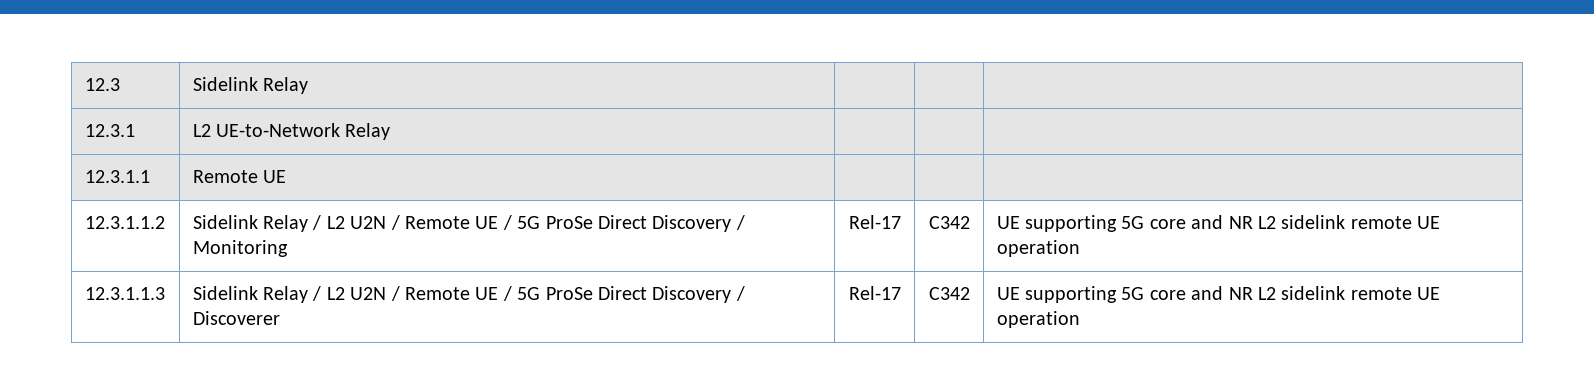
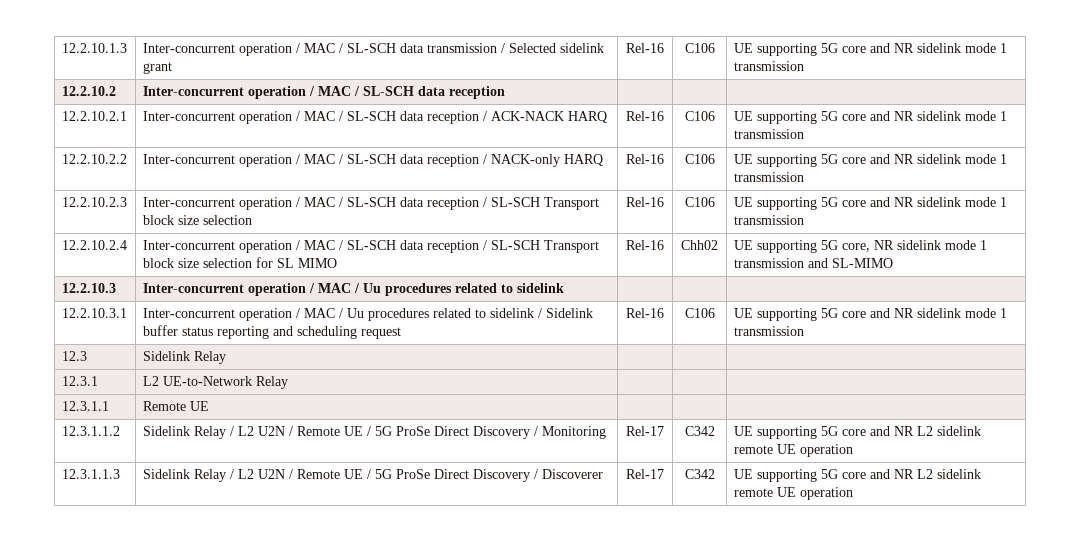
(84, 84) none -> [61,43,127,53] [142,43,604,56] [142,62,172,74] [626,43,664,53] [684,43,715,53] [733,43,1007,56] [733,61,804,71] [61,86,116,96] [142,86,505,99] [61,111,127,121] [142,111,607,124] [626,111,664,121] [684,111,715,121] [733,111,1007,124] [733,129,804,139] [61,154,127,164] [142,154,603,167] [626,154,664,164] [684,154,715,164] [733,154,1007,167] [733,172,804,182] [61,197,127,207] [142,197,599,210] [142,215,252,225] [626,197,664,207] [684,197,715,207] [733,197,1007,210] [733,215,804,225] [61,240,127,250] [142,240,599,253] [142,257,337,268] [626,240,664,250] [681,240,718,250] [733,240,987,253] [733,258,893,268] [61,283,116,293] [142,283,564,296] [61,308,127,318] [142,308,593,321] [142,325,401,339] [626,308,664,318] [684,308,715,318] [733,308,1007,321] [733,326,804,336] 12.2.10.1.3 | Inter-concurrent operation / MAC / SL-SCH data transmission / Selected sidelink grant | Rel-16 | C106 | UE supporting 5G core and NR sidelink mode 1 transmission // 12.2.10.2 | Inter-concurrent operation / MAC / SL-SCH data reception | | | // 12.2.10.2.1 | Inter-concurrent operation / MAC / SL-SCH data reception / ACK-NACK HARQ | Rel-16 | C106 | UE supporting 5G core and NR sidelink mode 1 transmission // 12.2.10.2.2 | Inter-concurrent operation / MAC / SL-SCH data reception / NACK-only HARQ | Rel-16 | C106 | UE supporting 5G core and NR sidelink mode 1 transmission // 12.2.10.2.3 | Inter-concurrent operation / MAC / SL-SCH data reception / SL-SCH Transport block size selection | Rel-16 | C106 | UE supporting 5G core and NR sidelink mode 1 transmission // 12.2.10.2.4 | Inter-concurrent operation / MAC / SL-SCH data reception / SL-SCH Transport block size selection for SL MIMO | Rel-16 | Chh02 | UE supporting 5G core, NR sidelink mode 1 transmission and SL-MIMO // 12.2.10.3 | Inter-concurrent operation / MAC / Uu procedures related to sidelink | | | // 12.2.10.3.1 | Inter-concurrent operation / MAC / Uu procedures related to sidelink / Sidelink buffer status reporting and scheduling request | Rel-16 | C106 | UE supporting 5G core and NR sidelink mode 1 transmission //

